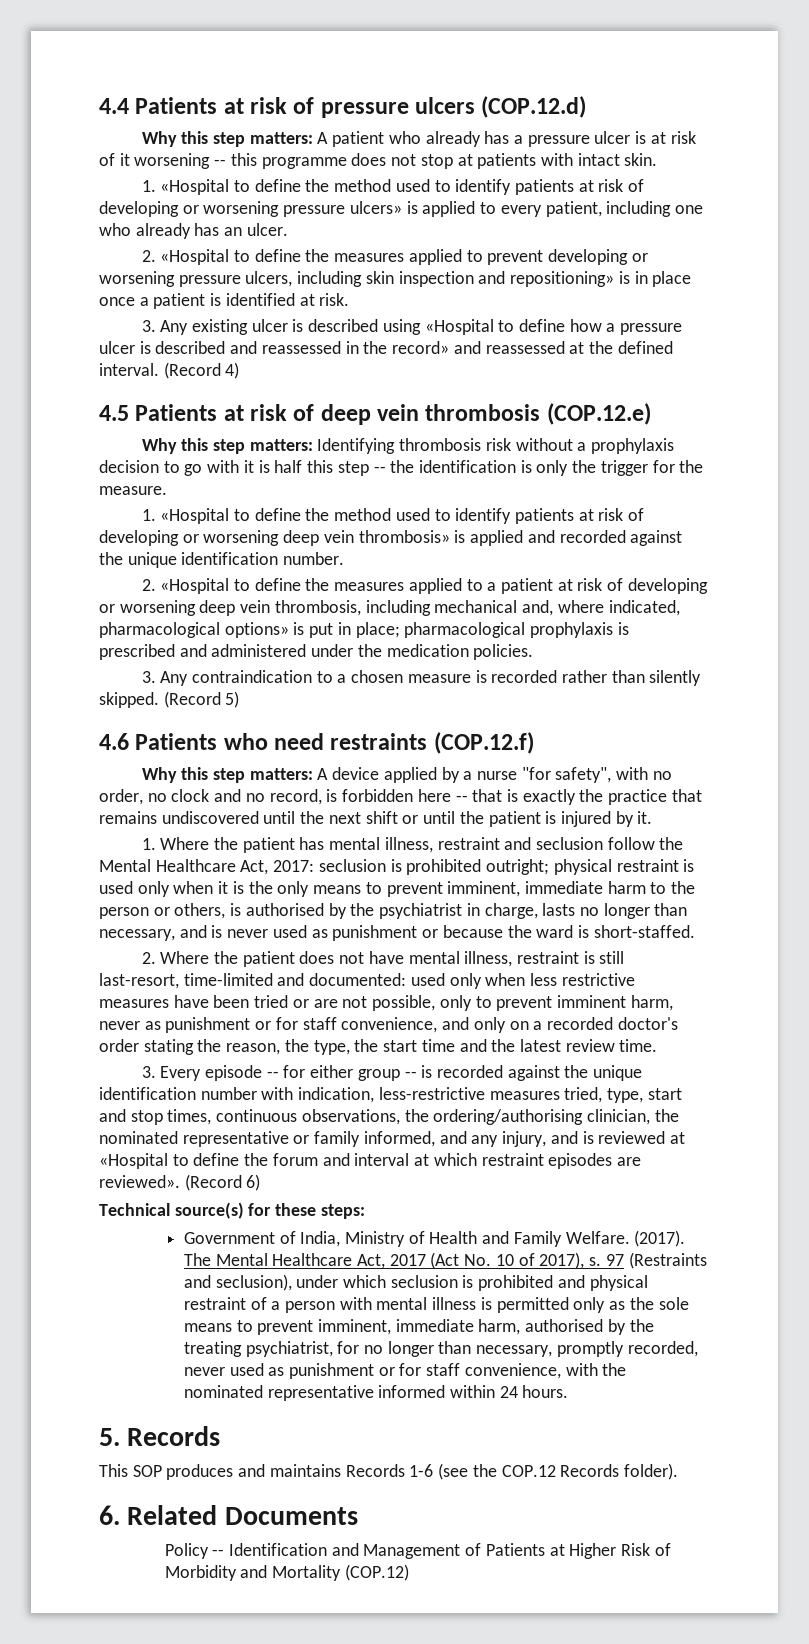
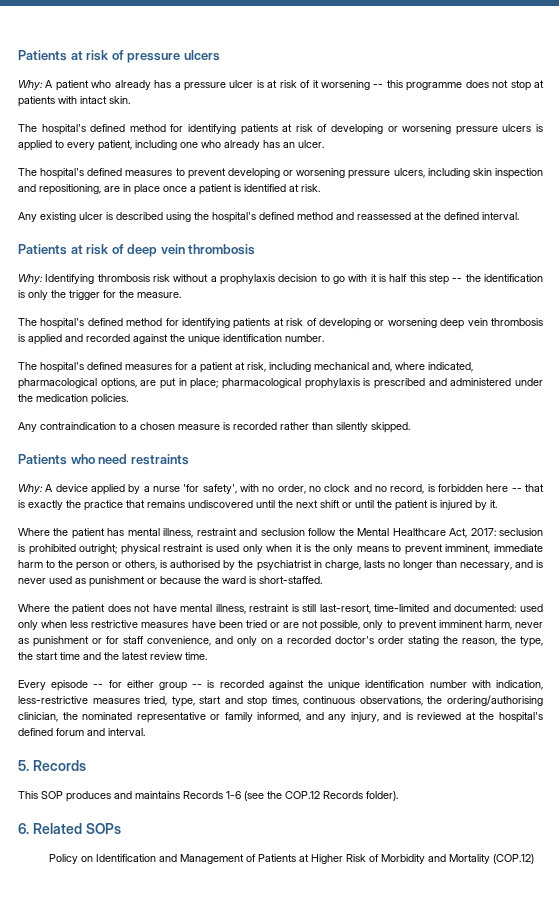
[99,98,129,114] 4.4 -> (18, 55) none
[481,96,587,118] [141,131,313,147] (COP.12.d) // Why this step matters: -> [18,80,43,90] // Why:
[141,179,512,195] 1. «Hospital to define the method used to identify -> [18,124,236,135] The hospital's defined method for identifying
[349,201,402,214] ulcers» -> [502,124,532,132] ulcers
[141,249,462,265] 2. «Hospital to define the measures applied -> [18,168,173,179] The hospital's defined measures
[510,271,630,287] repositioning» is -> [39,184,120,195] repositioning, are
[141,320,156,332] 3. -> (320, 188) none
[424,319,683,335] [99,341,450,354] «Hospital to define how a pressure ulcer is described and reassessed in the record» -> [194,212,333,223] the hospital's defined method
[163,362,240,379] [99,405,129,421] (Record 4) // 4.5 -> (519, 216) //
[546,403,651,425] [141,438,313,454] (COP.12.e) // Why this step matters: -> [18,274,43,284] // Why:
[141,508,512,524] 1. «Hospital to define the method used to identify -> [18,318,231,329] The hospital's defined method for identifying
[358,530,450,543] thrombosis» -> [490,318,543,326] thrombosis
[141,578,708,594] [99,600,361,616] 2. «Hospital to define the measures applied to a patient at risk of developing or worsening deep vein thrombosis, -> [18,362,266,373] The hospital's defined measures for a patient at risk,
[224,622,305,638] options» is -> [100,378,157,389] options, are
[141,671,156,683] 3. -> (128, 399) none
[163,691,240,708] [99,733,129,750] (Record 5) // 4.6 -> (410, 427) //
[433,732,534,754] [141,767,313,783] (COP.12.f) // Why this step matters: -> [18,484,43,494] // Why:
[521,767,612,783] "for safety", -> [183,484,237,494] 'for safety',
[141,838,156,850] 1. -> (497, 504) none
[141,952,156,964] 2. -> (322, 580) none
[141,1066,156,1078] 3. -> (207, 656) none
[99,1153,641,1169] [99,1174,261,1191] [99,1202,365,1219] [183,1230,686,1247] [183,1252,707,1269] [183,1274,648,1291] [183,1297,689,1313] [183,1319,654,1335] [183,1341,698,1357] [183,1363,627,1379] [183,1385,569,1401] «Hospital to define the forum and interval at which restraint episodes are reviewed». (Record 6) // Technical source(s) for these steps: // Government of India, Ministry of Health and Family Welfare. (2017). The Mental Healthcare Act, 2017 (Act No. 10 of 2017), s. 97 (Restraints and seclusion), under which seclusion is prohibited and physical restraint of a person with mental illness is permitted only as the sole means to prevent imminent, immediate harm, authorised by the treating psychiatrist, for no longer than necessary, promptly recorded, never used as punishment or for staff convenience, with the nominated representative informed within 24 hours. -> [479,712,544,723] [18,728,145,736] the hospital's defined forum and interval.
[224,1507,358,1525] Documents -> [85,823,121,834] SOPs
[212,1549,225,1556] -- -> [80,856,93,862] on

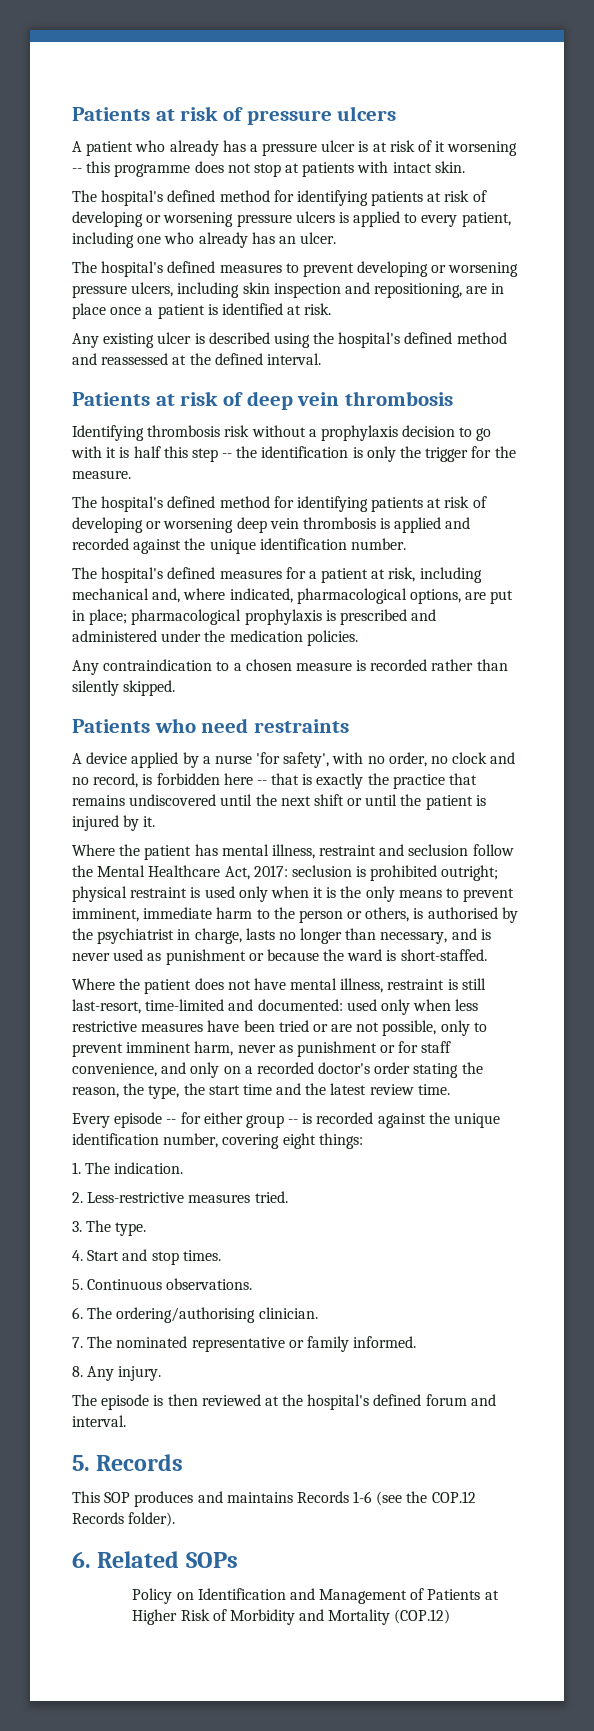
[18,80,43,90] Why: -> (397, 113) none
[18,274,43,284] Why: -> (454, 398) none
[18,484,43,494] Why: -> (350, 726) none
[429,680,543,690] [18,695,543,707] [18,712,413,723] number with indication, less-restrictive measures tried, type, start and stop times, continuous observations, the ordering/authorising clinician, the nominated representative or family informed, and any injury, and is -> [163,1133,363,1149] [72,1162,184,1174] [72,1191,288,1203] [72,1220,147,1236] [72,1249,221,1265] [72,1278,253,1290] [72,1307,318,1323] [72,1336,417,1352] [72,1366,162,1381] [72,1394,198,1410] number, covering eight things: // 1. The indication. // 2. Less-restrictive measures tried. // 3. The type. // 4. Start and stop times. // 5. Continuous observations. // 6. The ordering/authorising clinician. // 7. The nominated representative or family informed. // 8. Any injury. // The episode is then

